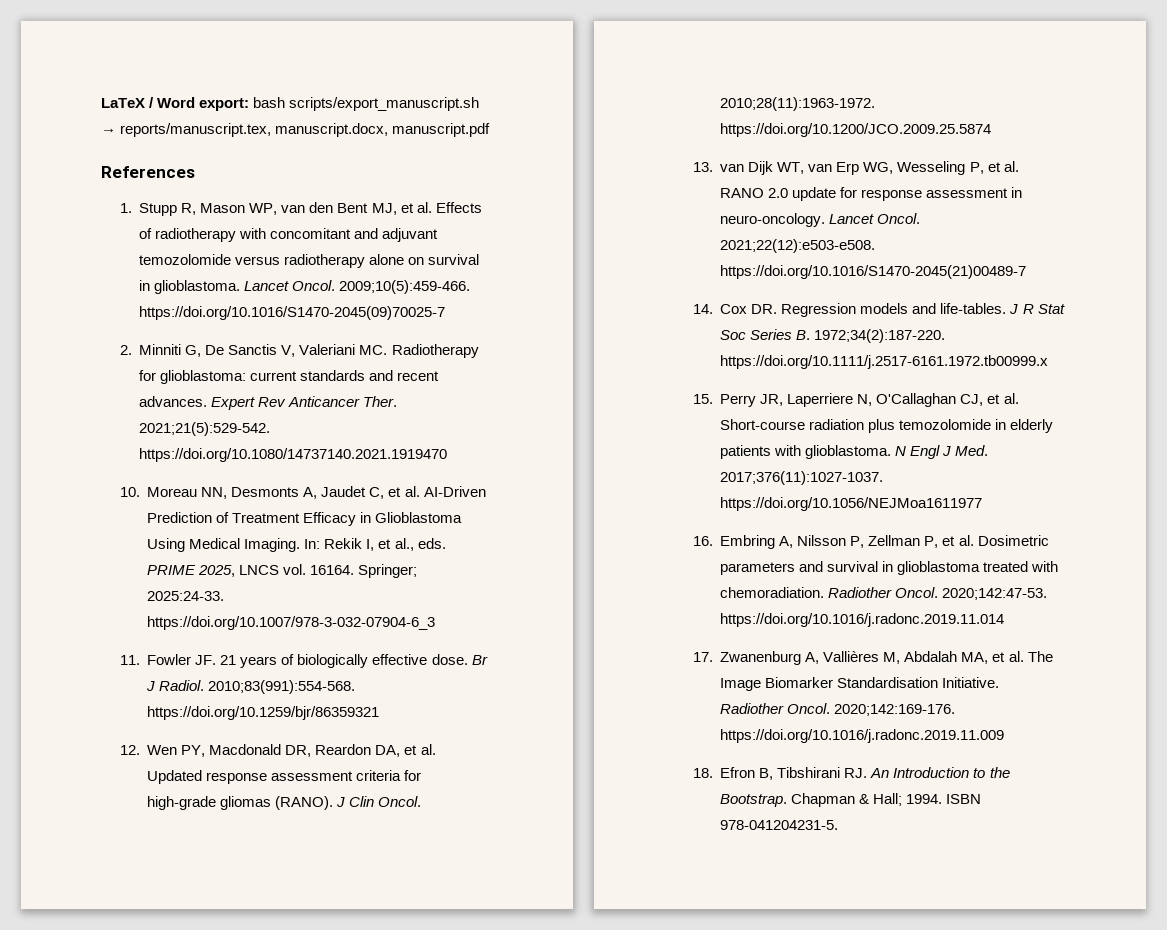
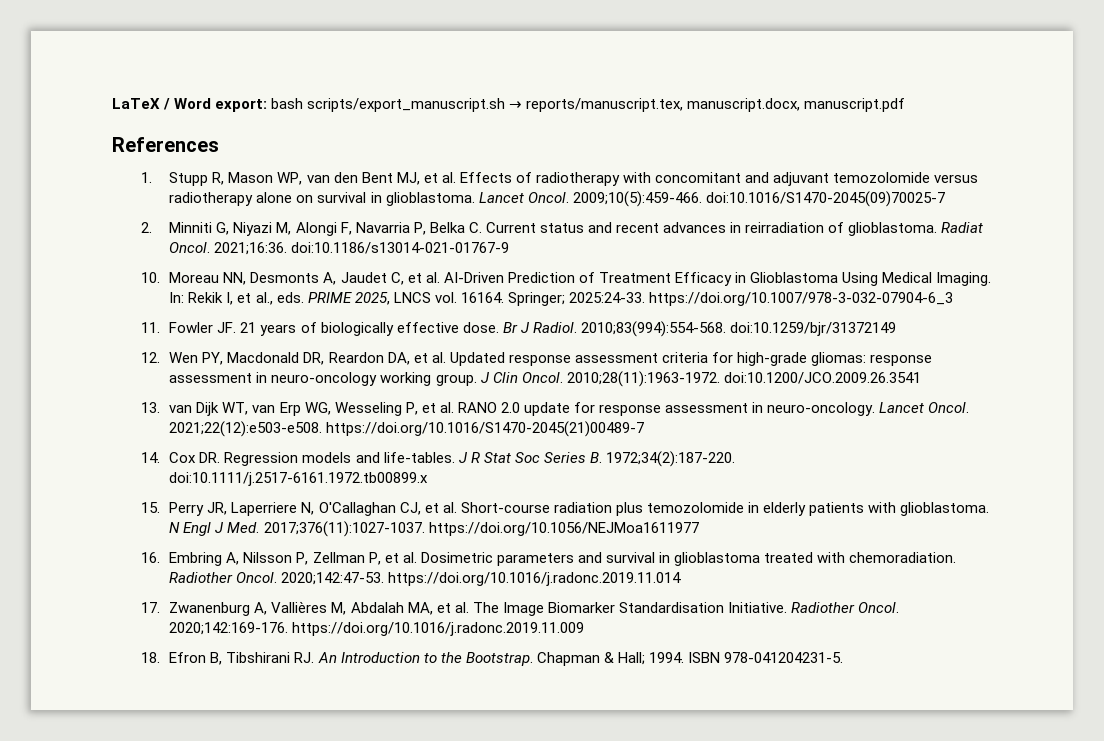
[139,306,446,320] https://doi.org/10.1016/S1470-2045(09)70025-7 -> [705,191,945,207] doi:10.1016/S1470-2045(09)70025-7
[205,344,479,358] [139,370,440,384] [139,396,398,410] [139,422,271,436] [139,448,448,462] De Sanctis V, Valeriani MC. Radiotherapy for glioblastoma: current standards and recent advances. Expert Rev Anticancer Ther. 2021;21(5):529-542. https://doi.org/10.1080/14737140.2021.1919470 -> [233,222,984,236] [169,242,510,255] Niyazi M, Alongi F, Navarria P, Belka C. Current status and recent advances in reirradiation of glioblastoma. Radiat Oncol. 2021;16:36. doi:10.1186/s13014-021-01767-9
[208,680,356,694] [147,706,380,720] 2010;83(991):554-568. https://doi.org/10.1259/bjr/86359321 -> [580,321,896,337] 2010;83(994):554-568. doi:10.1259/bjr/31372149
[220,796,334,810] gliomas (RANO). -> [811,352,933,366] [169,372,477,386] gliomas: response assessment in neuro-oncology working group.
[720,123,992,137] https://doi.org/10.1200/JCO.2009.25.5874 -> [723,372,921,384] doi:10.1200/JCO.2009.26.3541
[720,355,1049,369] https://doi.org/10.1111/j.2517-6161.1972.tb00999.x -> [169,472,429,486] doi:10.1111/j.2517-6161.1972.tb00899.x

